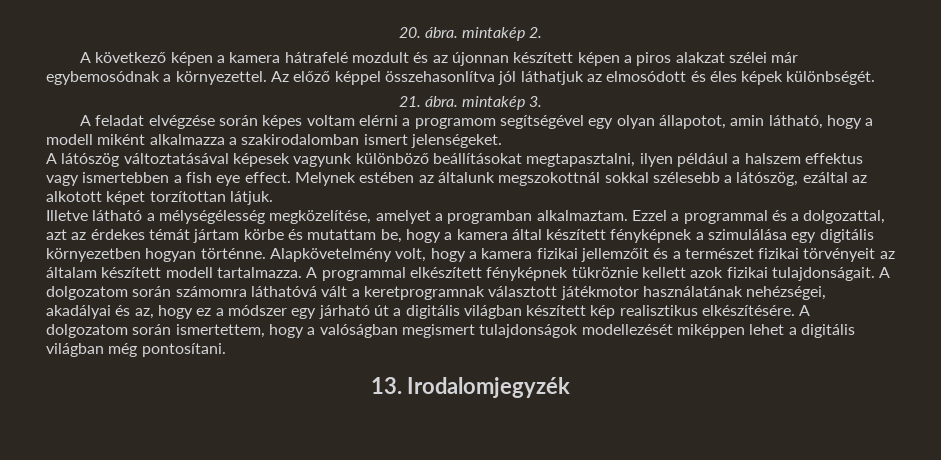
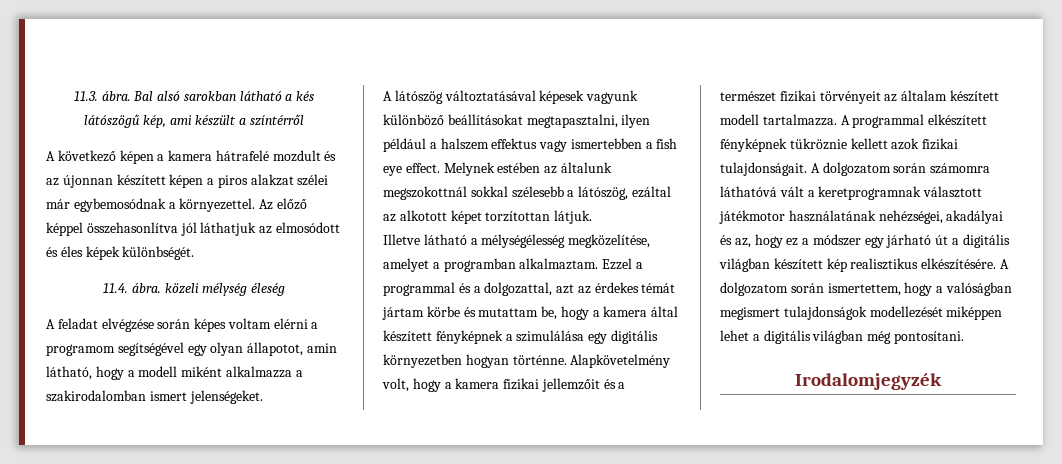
[398,27,543,41] 20. ábra. mintakép 2. -> [73,91,315,101] [84,114,304,128] 11.3. ábra. Bal alsó sarokban látható a kés látószögű kép, ami készült a színtérről
[398,96,543,110] 21. ábra. mintakép 3. -> [102,283,286,296] 11.4. ábra. közeli mélység éleség
[370,377,402,394] 13. -> (964, 337) none

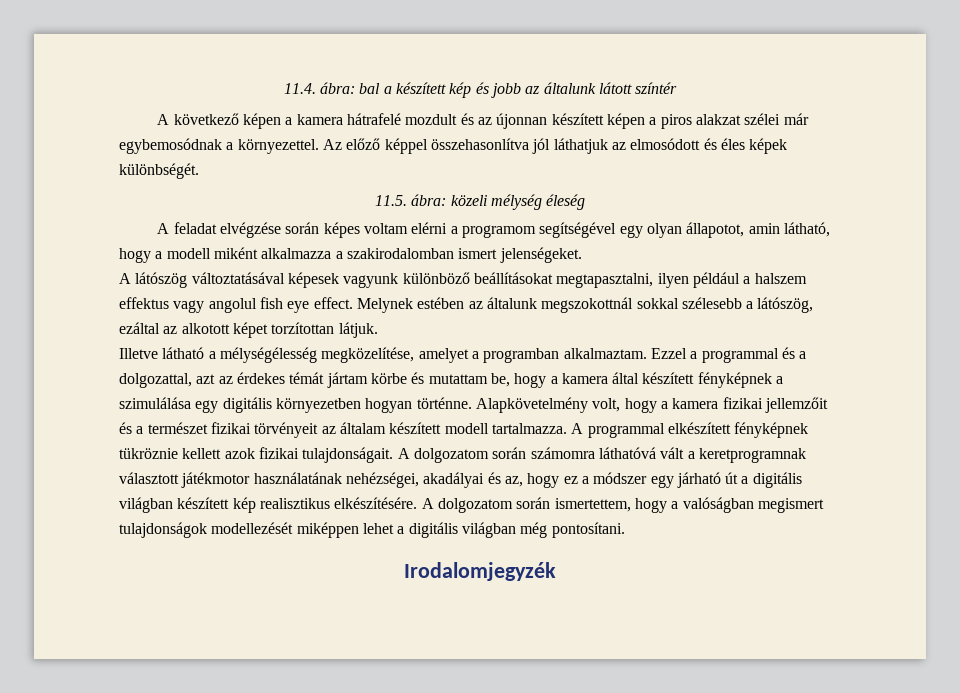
[73,91,315,101] [84,114,304,128] 11.3. ábra. Bal alsó sarokban látható a kés látószögű kép, ami készült a színtérről -> [283,82,678,98] 11.4. ábra: bal a készített kép és jobb az általunk látott színtér
[102,283,161,293] 11.4. ábra. -> [374,194,447,206] 11.5. ábra:
[570,138,653,149] ismertebben a -> [208,298,257,313] angolul

